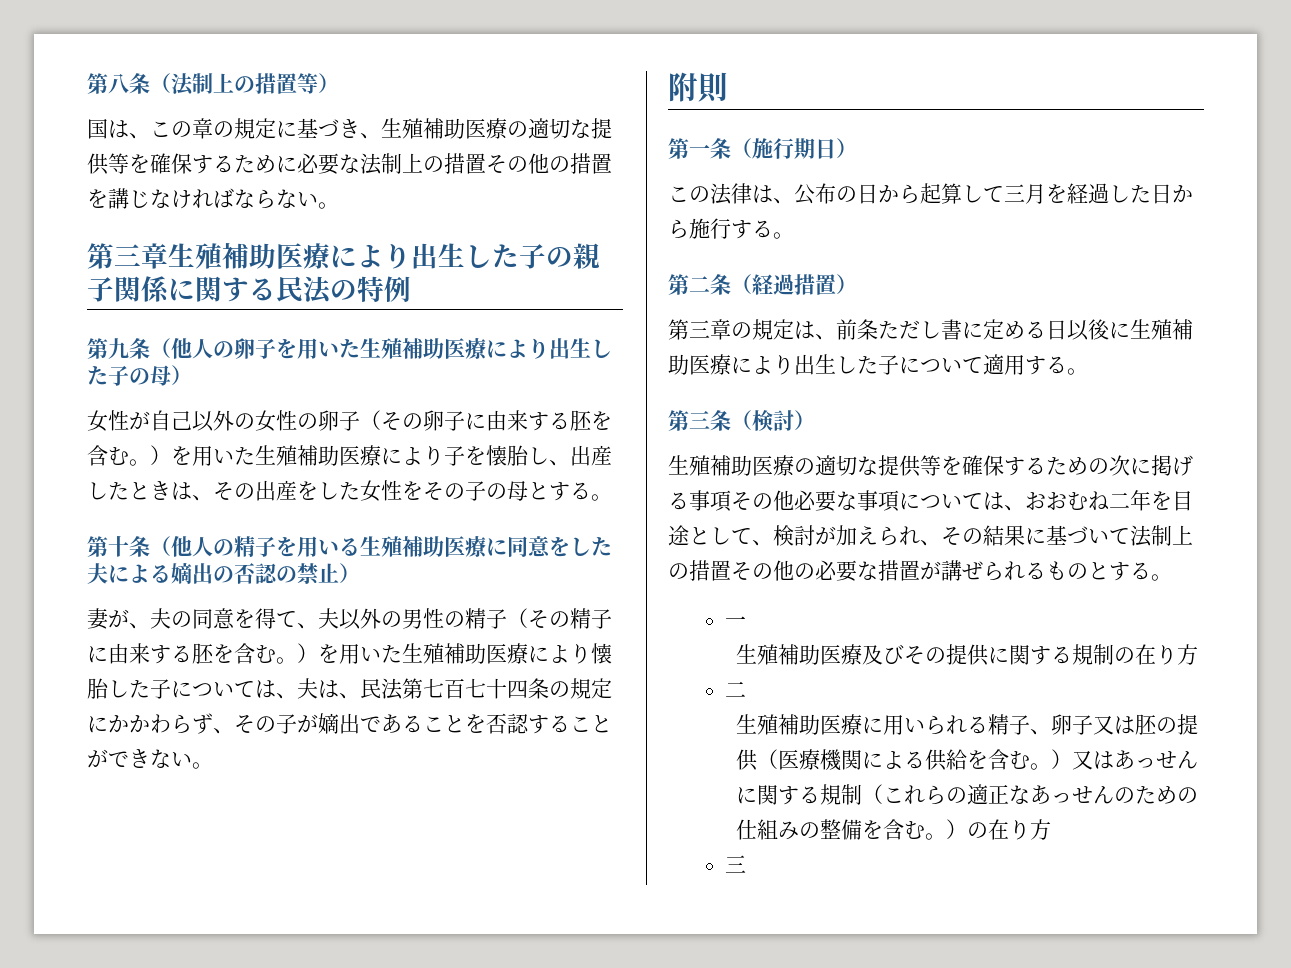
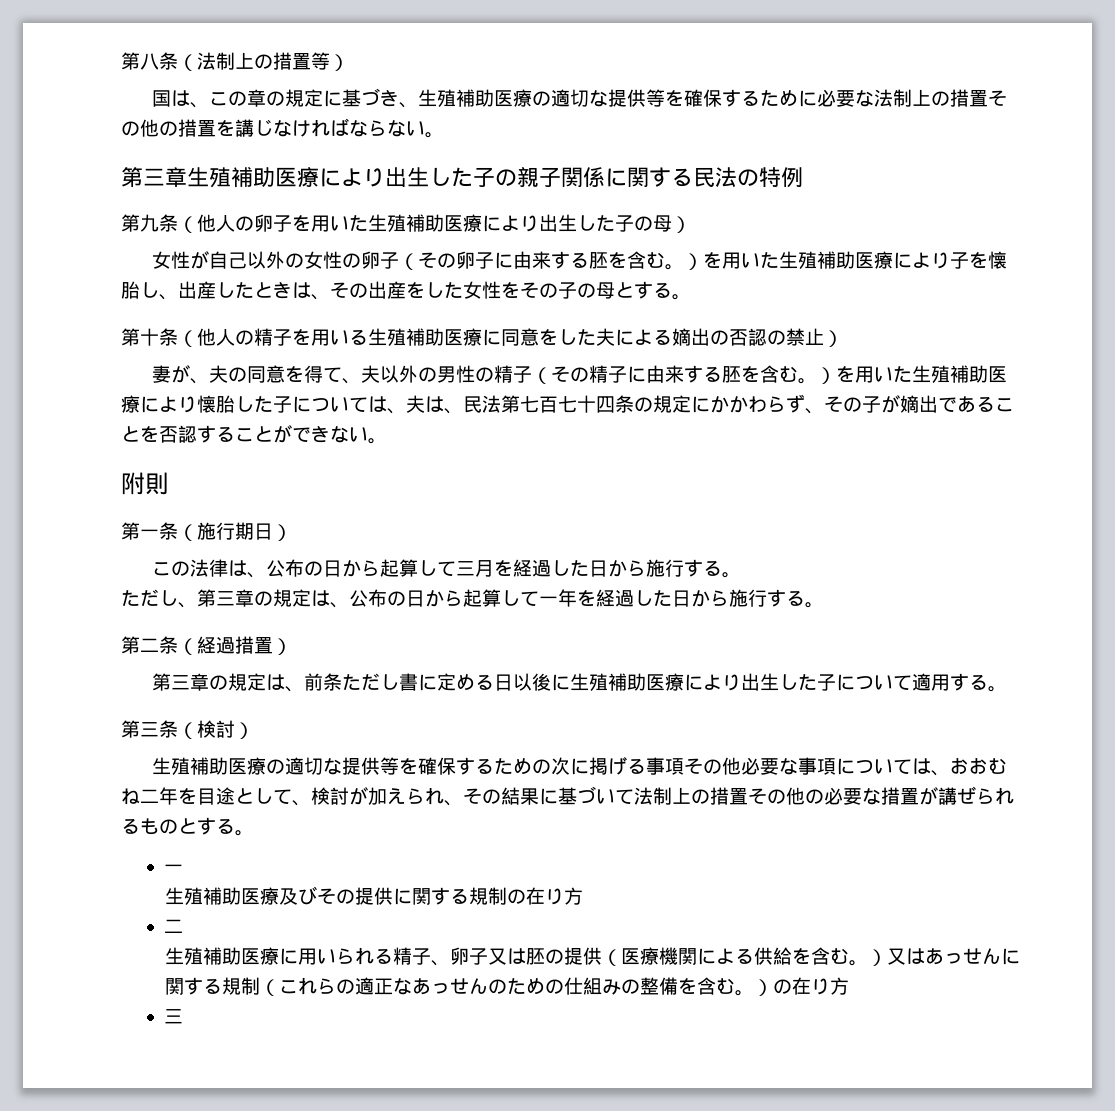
(794, 235) none -> [121,589,824,608] // ただし、第三章の規定は、公布の日から起算して一年を経過した日から施行する。

